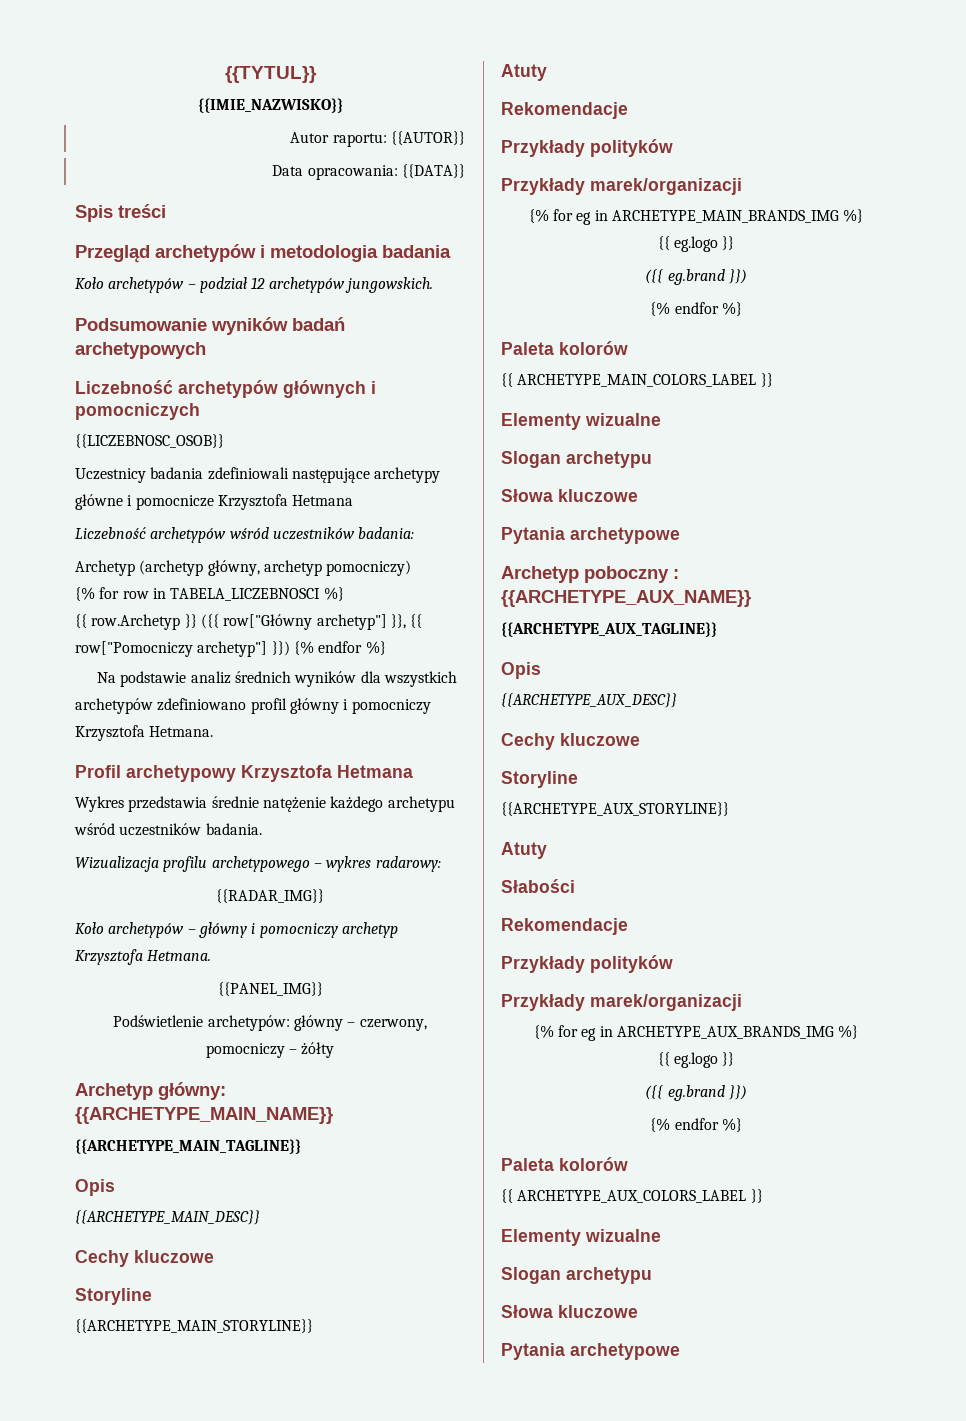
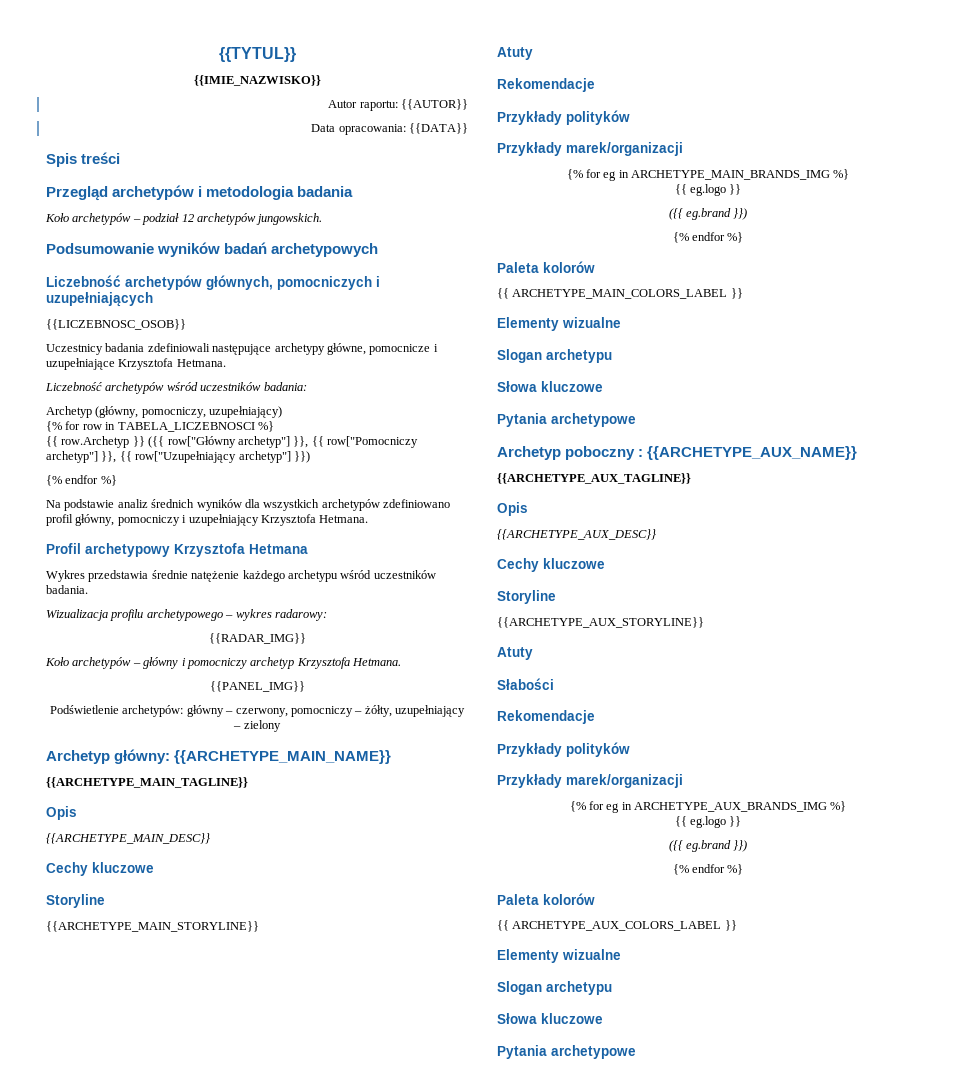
[283,380,376,398] [75,403,200,420] głównych i pomocniczych -> [206,275,380,290] [46,292,153,307] głównych, pomocniczych i uzupełniających
[75,494,354,510] główne i pomocnicze Krzysztofa Hetmana -> [326,343,438,355] [46,358,226,370] główne, pomocnicze i uzupełniające Krzysztofa Hetmana.
[139,560,412,576] (archetyp główny, archetyp pomocniczy) -> [95,406,283,418] (główny, pomocniczy, uzupełniający)
[271,641,290,656] }}) -> [101,451,310,463] }}, {{ row["Uzupełniający archetyp"] }}) //
[289,698,431,714] główny i pomocniczy -> [75,514,259,526] główny, pomocniczy i uzupełniający
[301,1042,335,1058] żółty -> [364,705,465,717] [233,720,281,732] żółty, uzupełniający – zielony

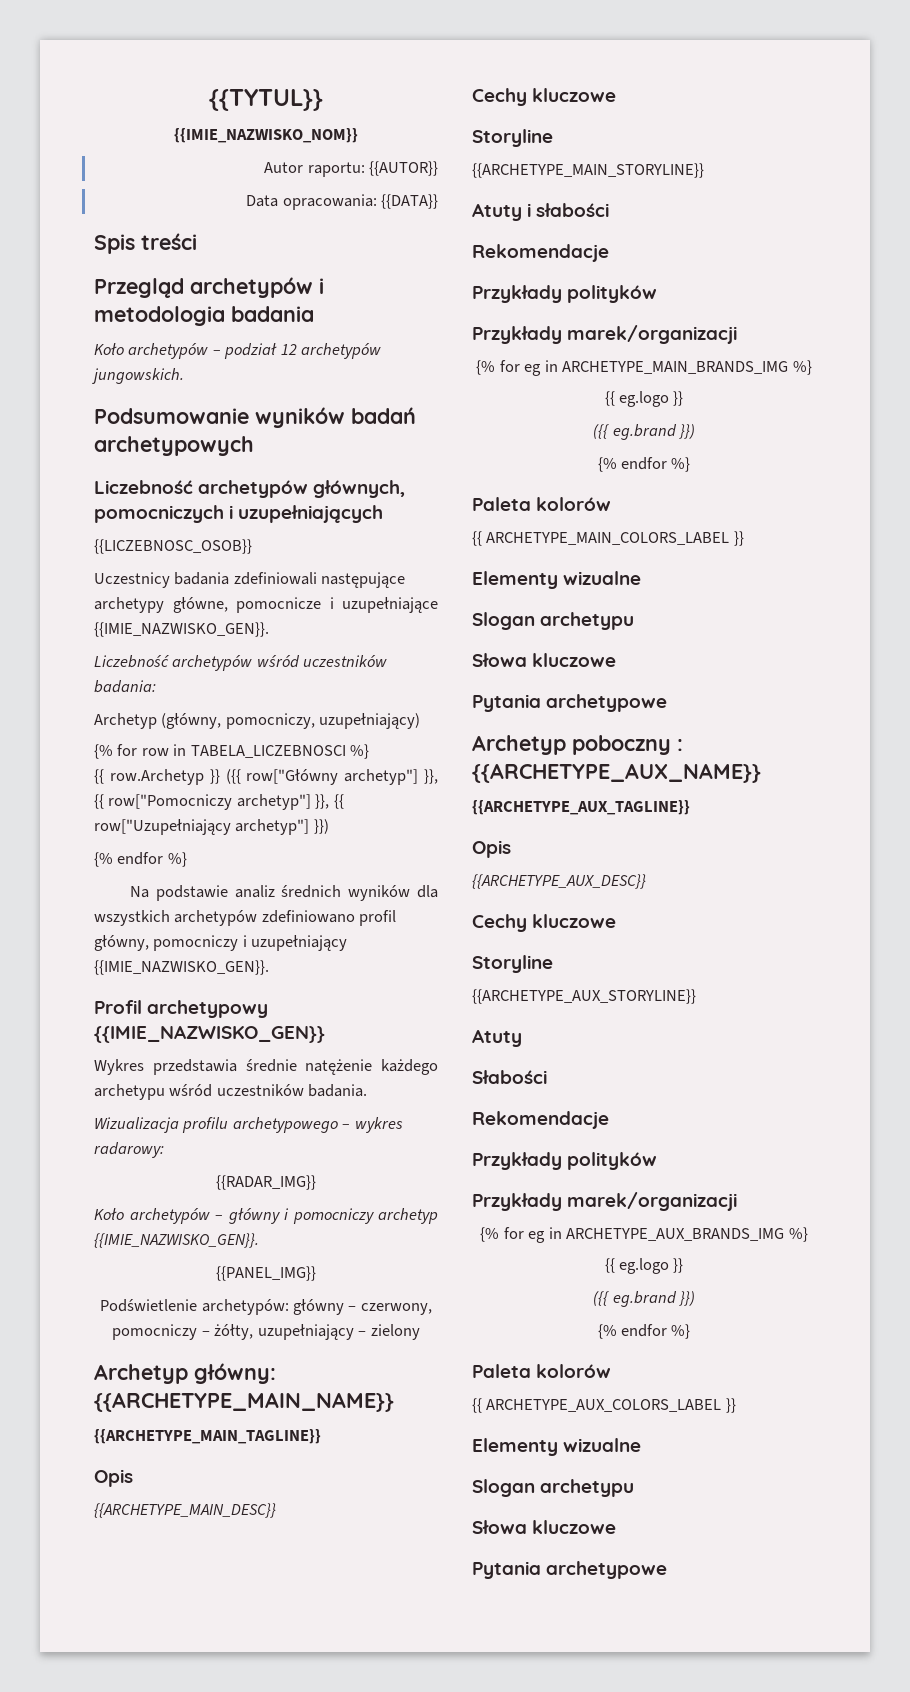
[193,75,321,86] {{IMIE_NAZWISKO}} -> [174,128,358,143] {{IMIE_NAZWISKO_NOM}}
[118,358,226,370] Krzysztofa Hetmana. -> [94,622,269,637] {{IMIE_NAZWISKO_GEN}}.
[260,514,369,526] Krzysztofa Hetmana. -> [94,960,269,975] {{IMIE_NAZWISKO_GEN}}.
[174,543,308,557] Krzysztofa Hetmana -> [94,1025,325,1043] {{IMIE_NAZWISKO_GEN}}
[296,657,401,669] Krzysztofa Hetmana. -> [94,1233,259,1248] {{IMIE_NAZWISKO_GEN}}.
(533, 53) none -> [527,203,610,217] i słabości

